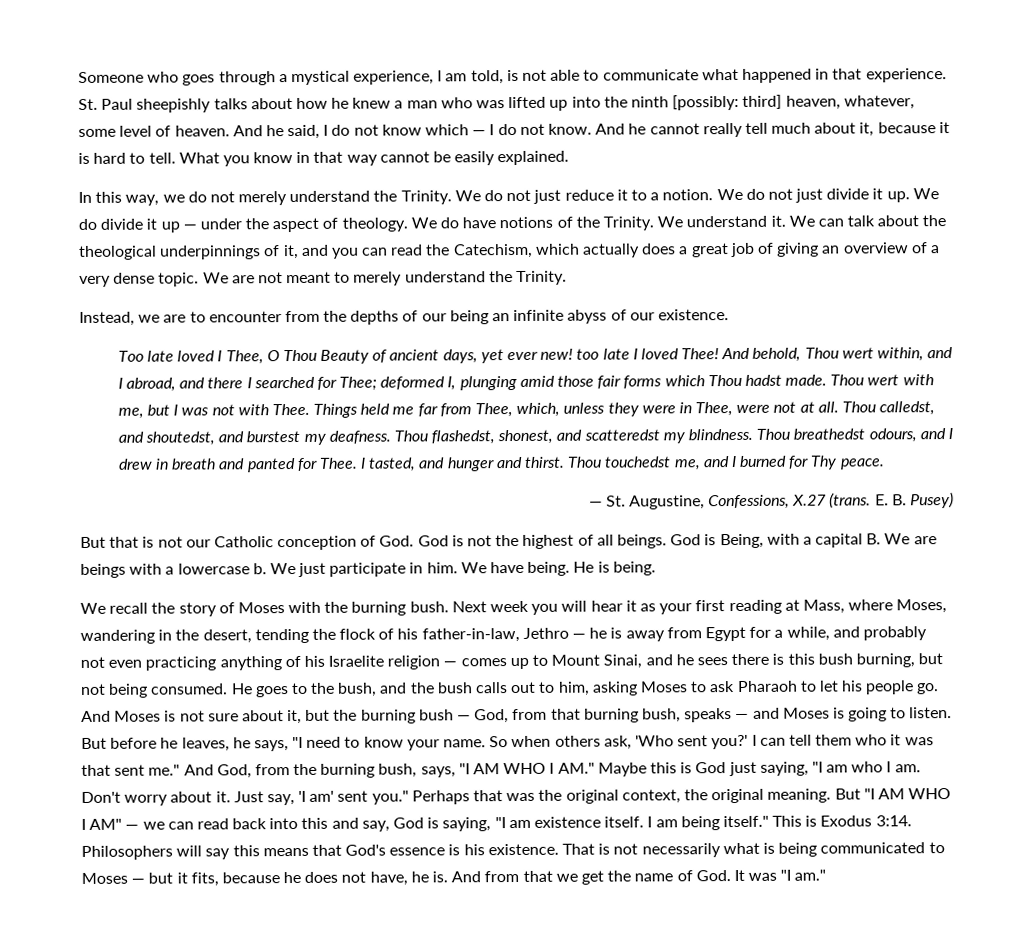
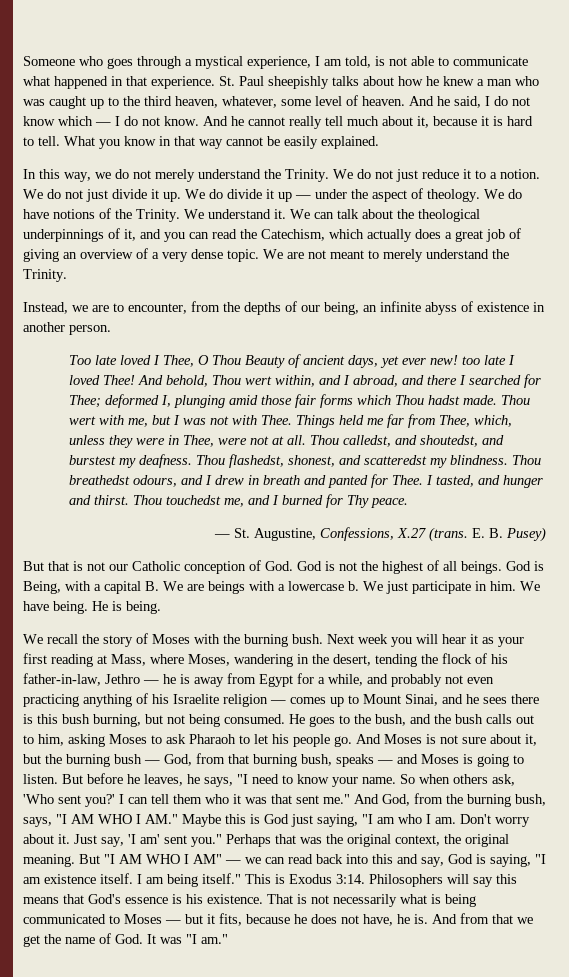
[508,94,783,111] lifted up into the ninth [possibly: third] -> [49,96,172,109] caught up to the third
[208,311,282,323] encounter -> [128,303,187,314] encounter,
[449,310,489,325] being -> [324,302,359,315] being,
[629,309,729,321] our existence. -> [477,302,545,312] [23,322,111,335] existence in another person.

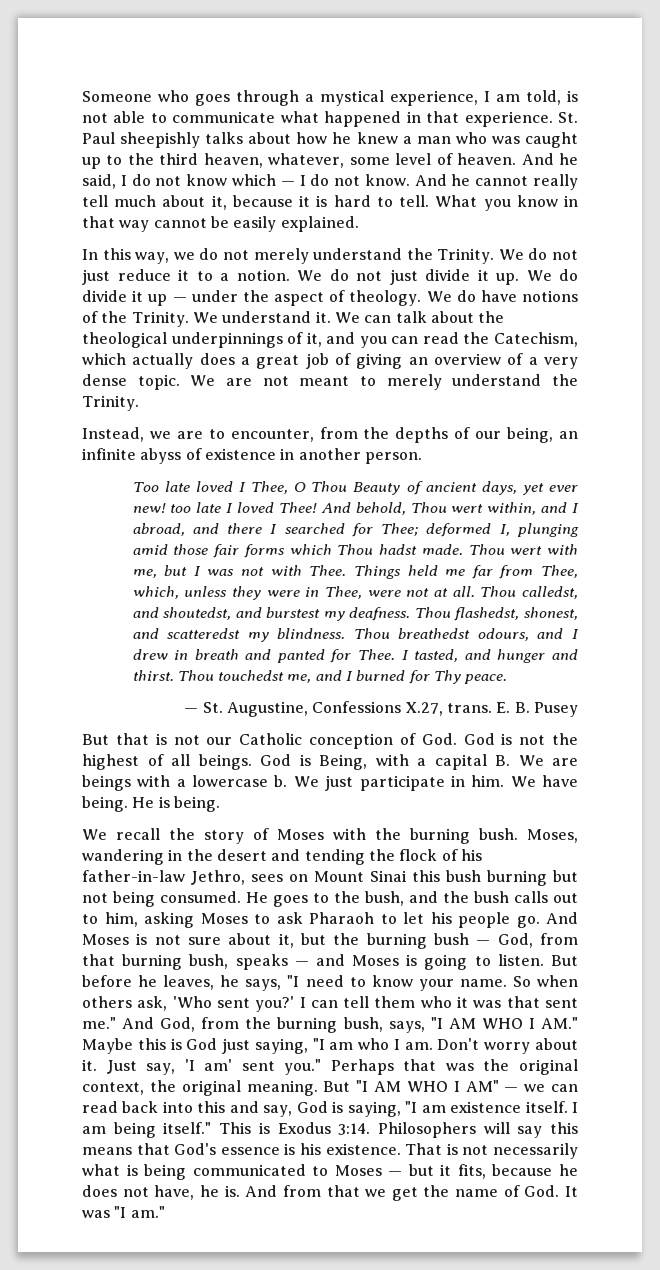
[320,527,468,542] Confessions, X.27 (trans. -> [312,701,493,716] Confessions X.27, trans.
[506,527,546,542] Pusey) -> [534,702,578,717] Pusey
[327,634,524,647] [23,653,184,667] Next week you will hear it as your first reading at Mass, where -> (518, 834) none
[333,654,371,666] desert, -> [216,849,301,861] desert and
[23,673,494,687] [23,693,539,707] [23,714,33,724] father-in-law, Jethro — he is away from Egypt for a while, and probably not even practicing anything of his Israelite religion — comes up to Mount Sinai, and he sees there is -> [82,870,407,885] father-in-law Jethro, sees on Mount Sinai
[93,714,141,727] burning, -> [487,870,547,886] burning

